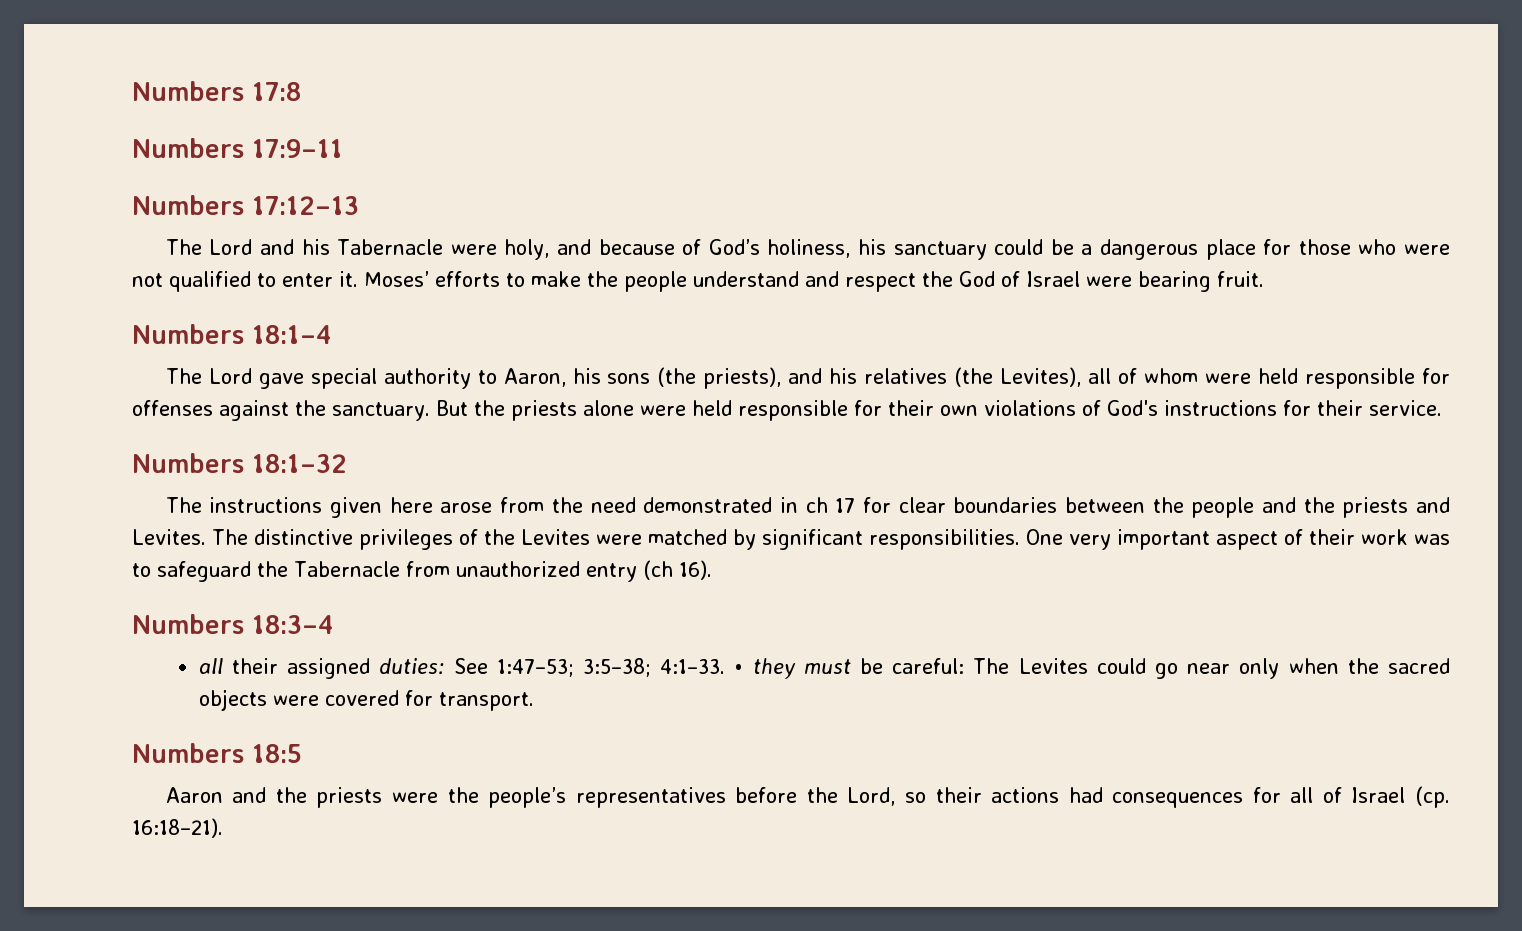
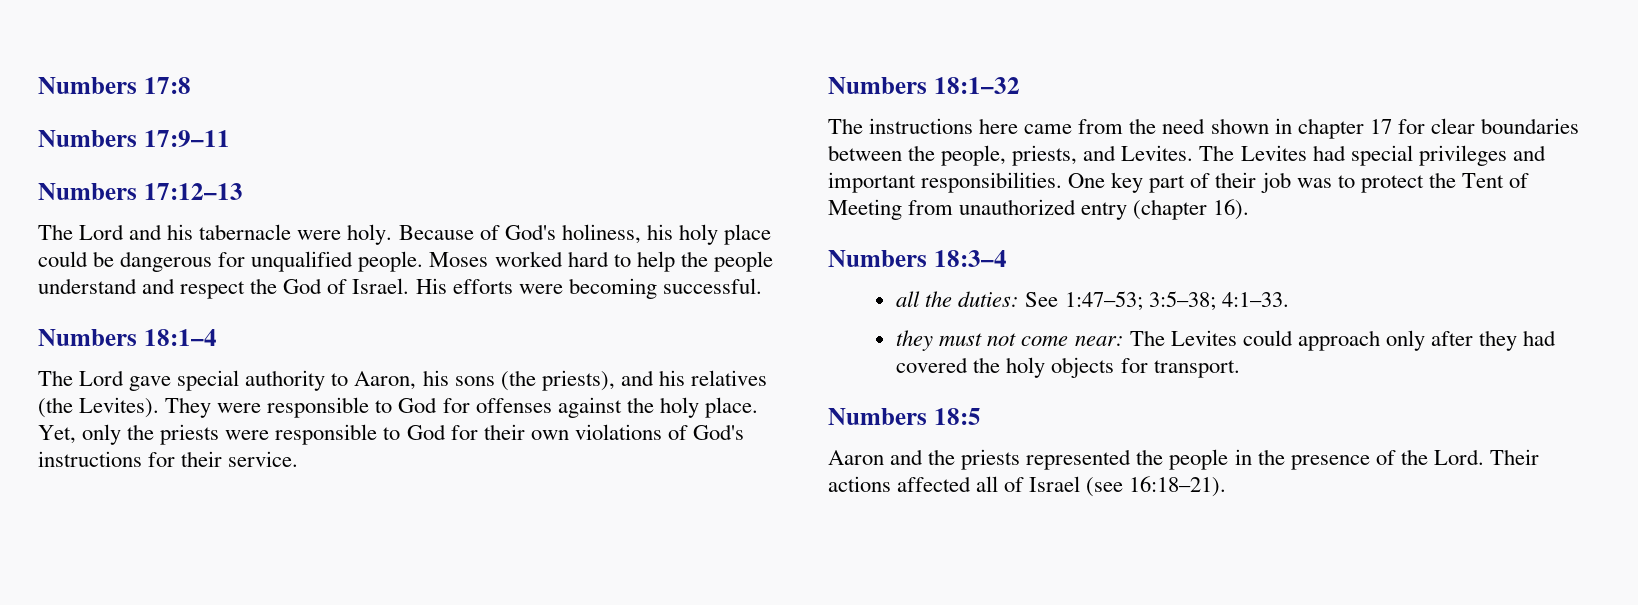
[337,239,1450,260] [132,271,581,292] Tabernacle were holy, and because of God’s holiness, his sanctuary could be a dangerous place for those who were not qualified to enter it. Moses’ efforts to make -> [199,224,771,245] [38,251,675,272] tabernacle were holy. Because of God's holiness, his holy place could be dangerous for unqualified people. Moses worked hard to help
[1026,271,1264,292] Israel were bearing fruit. -> [352,278,762,299] Israel. His efforts were becoming successful.
[1000,367,1451,389] [132,400,848,421] Levites), all of whom were held responsible for offenses against the sanctuary. But the priests alone were held responsible -> [79,397,758,418] [38,424,446,445] Levites). They were responsible to God for offenses against the holy place. Yet, only the priests were responsible to God
[330,497,828,518] given here arose from the need demonstrated in ch -> [979,118,1364,139] here came from the need shown in chapter
[1191,497,1450,518] [132,529,1278,550] people and the priests and Levites. The distinctive privileges of the Levites were matched by significant responsibilities. One very important aspect -> [941,145,1546,166] [828,172,1186,193] people, priests, and Levites. The Levites had special privileges and important responsibilities. One key part
[1361,529,1408,545] work -> [1260,172,1291,193] job
[157,561,400,582] safeguard the Tabernacle -> [1360,172,1529,193] [828,199,902,220] protect the Tent of Meeting
[642,560,673,580] (ch -> [1133,199,1208,220] (chapter
[231,658,371,679] their assigned -> [925,291,953,307] the
[734,664,744,674] • -> (1289, 299) //
[859,658,1451,679] [198,689,399,711] be careful: The Levites could go near only when the sacred objects were covered -> [987,330,1557,351] [896,357,1115,378] not come near: The Levites could approach only after they had covered the holy objects
[392,787,1281,808] were the people’s representatives before the Lord, so their actions had consequences for -> [1026,449,1539,470] [828,476,972,492] represented the people in the presence of the Lord. Their actions affected
[1415,786,1450,808] (cp. -> [1086,477,1124,497] (see

